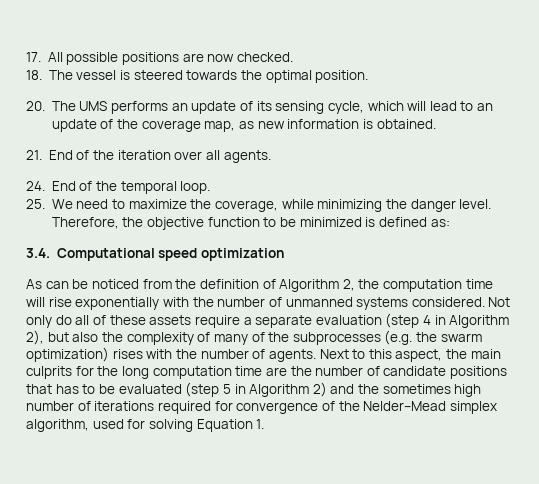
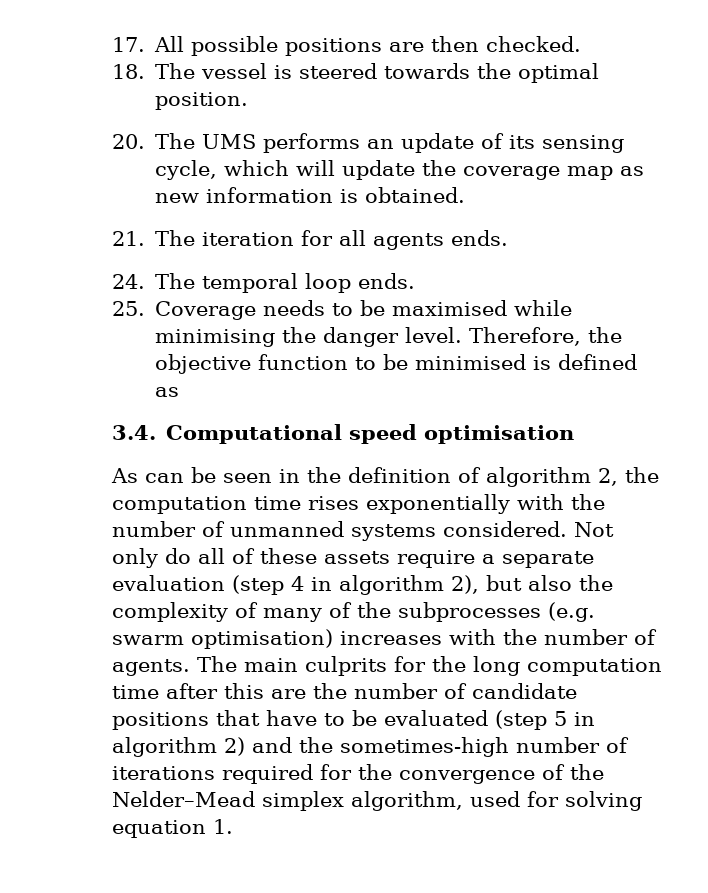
[207,54,235,62] now -> [431,36,480,52] then
[429,101,494,111] [51,119,114,132] lead to an update of -> [342,160,416,180] update
[204,121,236,132] map, -> [567,166,614,180] map
[48,150,271,163] [26,181,211,194] [26,199,383,212] End of the iteration over all agents. // 24. End of the temporal loop. // 25. We need to maximize the coverage, while minimizing -> [155,230,509,250] [112,273,416,293] [112,300,573,320] [155,329,276,347] The iteration for all agents ends. // 24. The temporal loop ends. // 25. Coverage needs to be maximised while minimising
[299,217,362,227] minimized -> [415,354,527,370] minimised
[430,219,450,227] as: -> [155,387,180,397] as
[201,248,285,261] optimization -> [424,425,575,444] optimisation
[91,279,172,289] noticed from -> [223,469,300,483] seen in
[279,279,340,292] Algorithm -> [486,467,591,487] algorithm
[26,297,72,307] will rise -> [308,496,359,510] rises
[449,315,510,328] Algorithm -> [339,575,444,595] algorithm
[416,332,482,342] [26,347,143,362] the swarm optimization) rises -> [112,629,442,649] swarm optimisation) increases
[319,349,468,362] Next to this aspect, the -> [197,656,237,672] The
(263, 371) none -> [166,683,264,699] after this
[55,384,79,394] has -> [266,710,317,726] have
[249,384,310,397] Algorithm -> [112,737,217,757] algorithm
[382,384,482,397] sometimes high -> [340,737,509,757] sometimes-high
(233, 406) none -> [358,764,392,780] the
[196,419,253,432] Equation -> [112,820,206,838] equation

